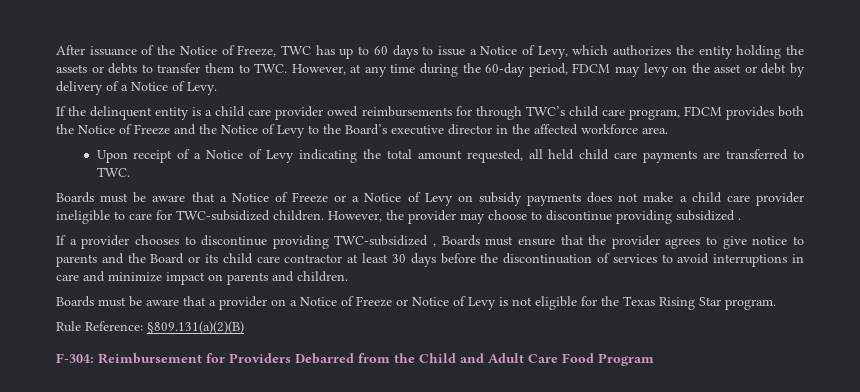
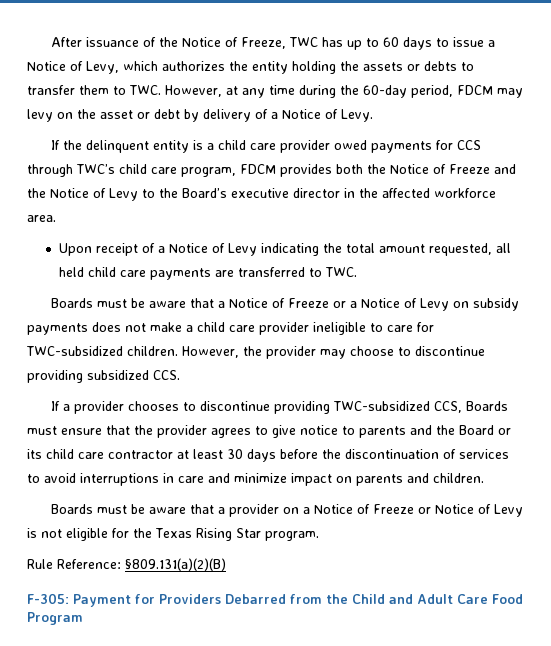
[361,106,472,117] reimbursements for -> [370,140,481,153] payments for CCS
[738,218,741,220] . -> [153,370,180,380] CCS.
[433,243,437,247] , -> [433,401,462,413] CCS,
[56,353,202,364] F-304: Reimbursement -> [27,593,131,607] F-305: Payment

